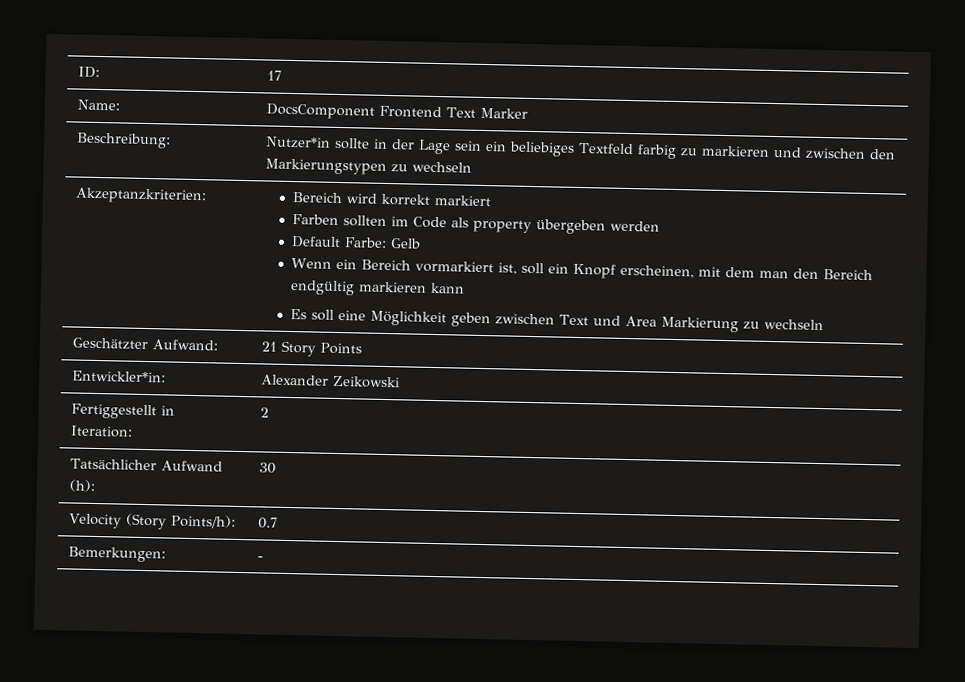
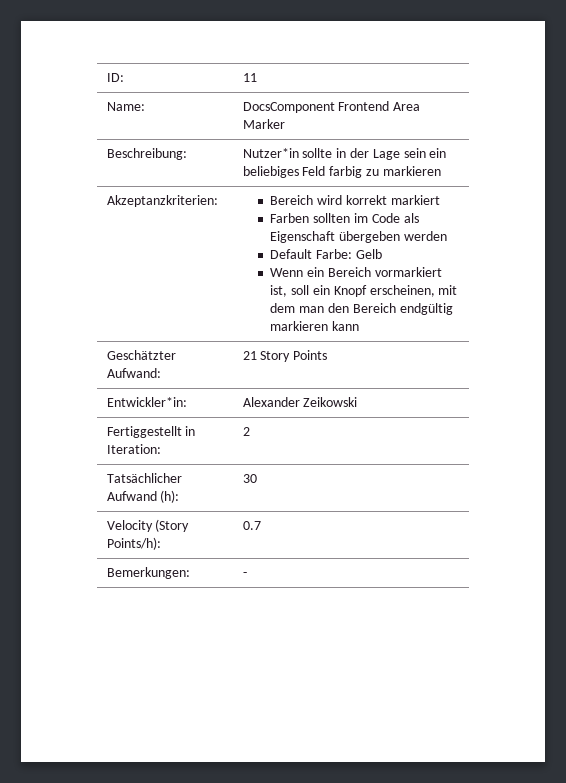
[267,70,283,81] 17 -> [242,73,257,82] 11
[446,107,477,118] Text -> [393,102,421,111] Area
[578,142,635,155] Textfeld -> [302,166,326,176] Feld
[773,147,897,160] [265,158,473,175] und zwischen den Markierungstypen zu wechseln -> (441, 171) none
[473,219,533,234] property -> [270,231,336,243] Eigenschaft
[290,309,825,333] // Es soll eine Möglichkeit geben zwischen Text und Area Markierung zu wechseln -> (360, 326) none

